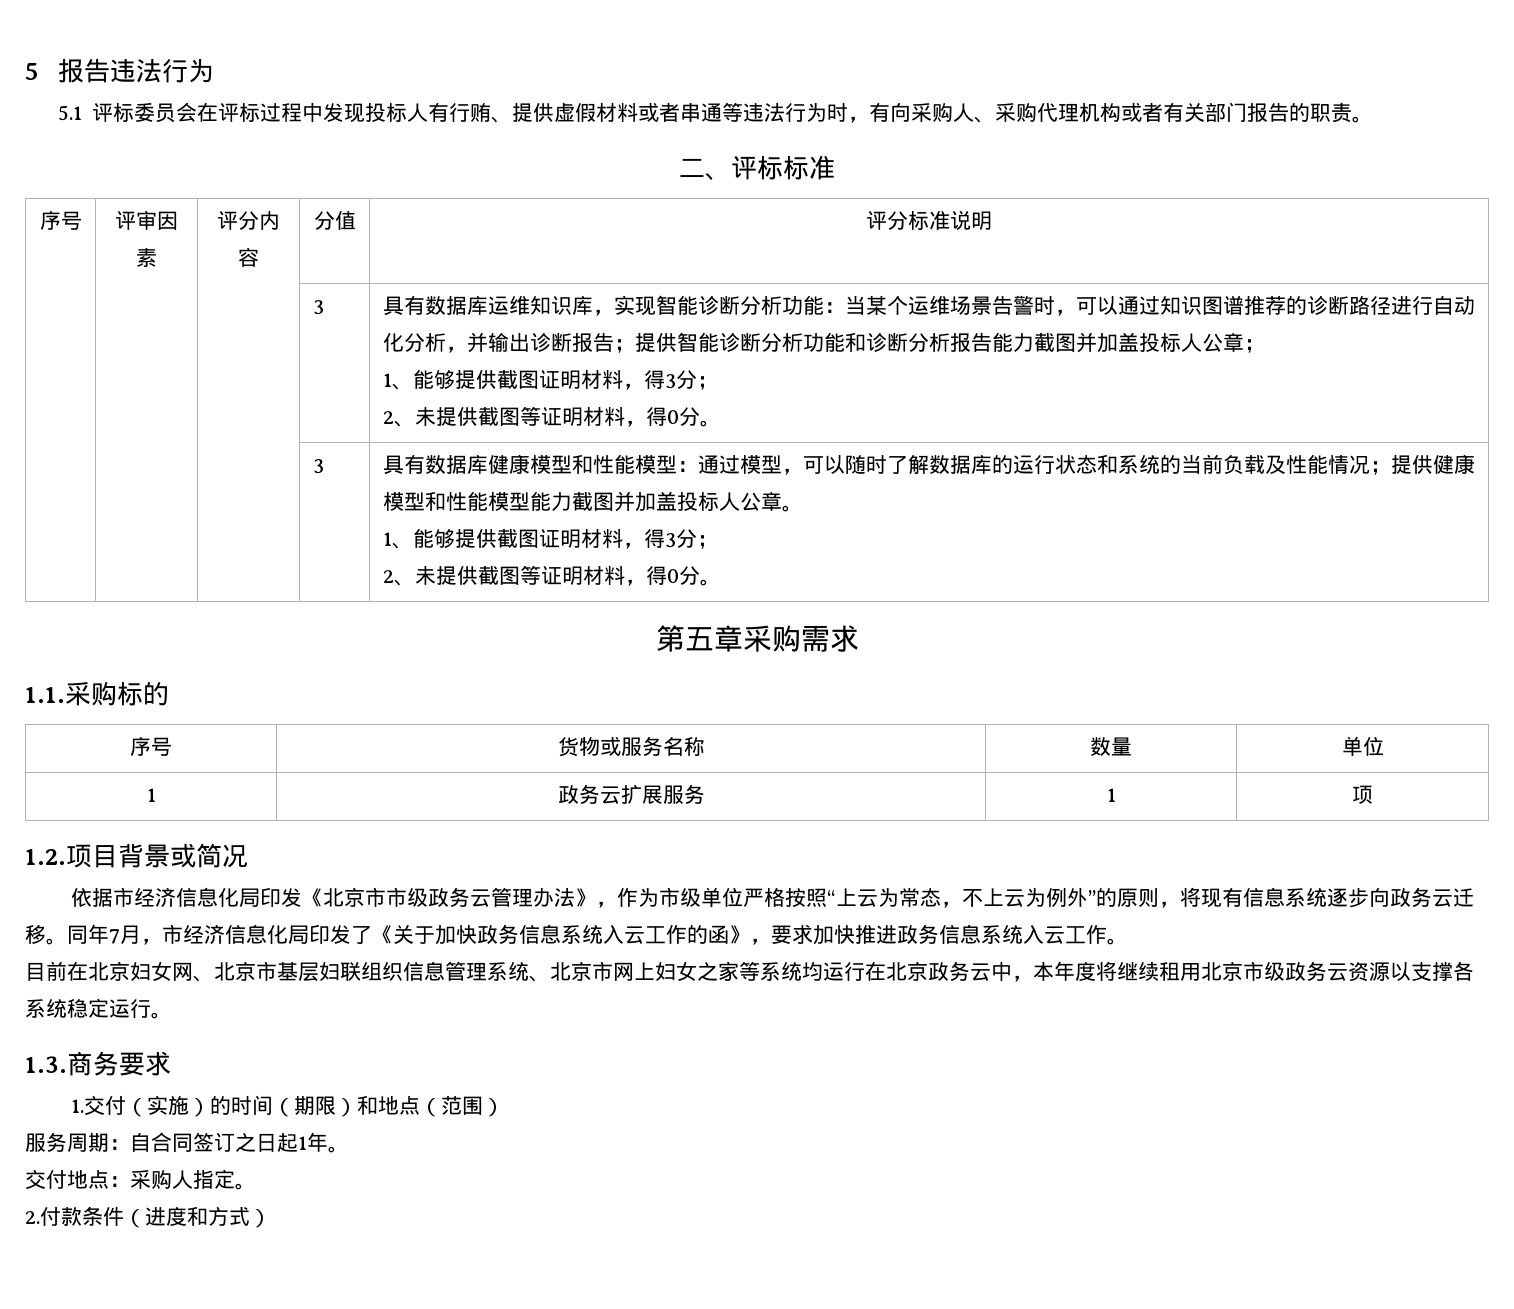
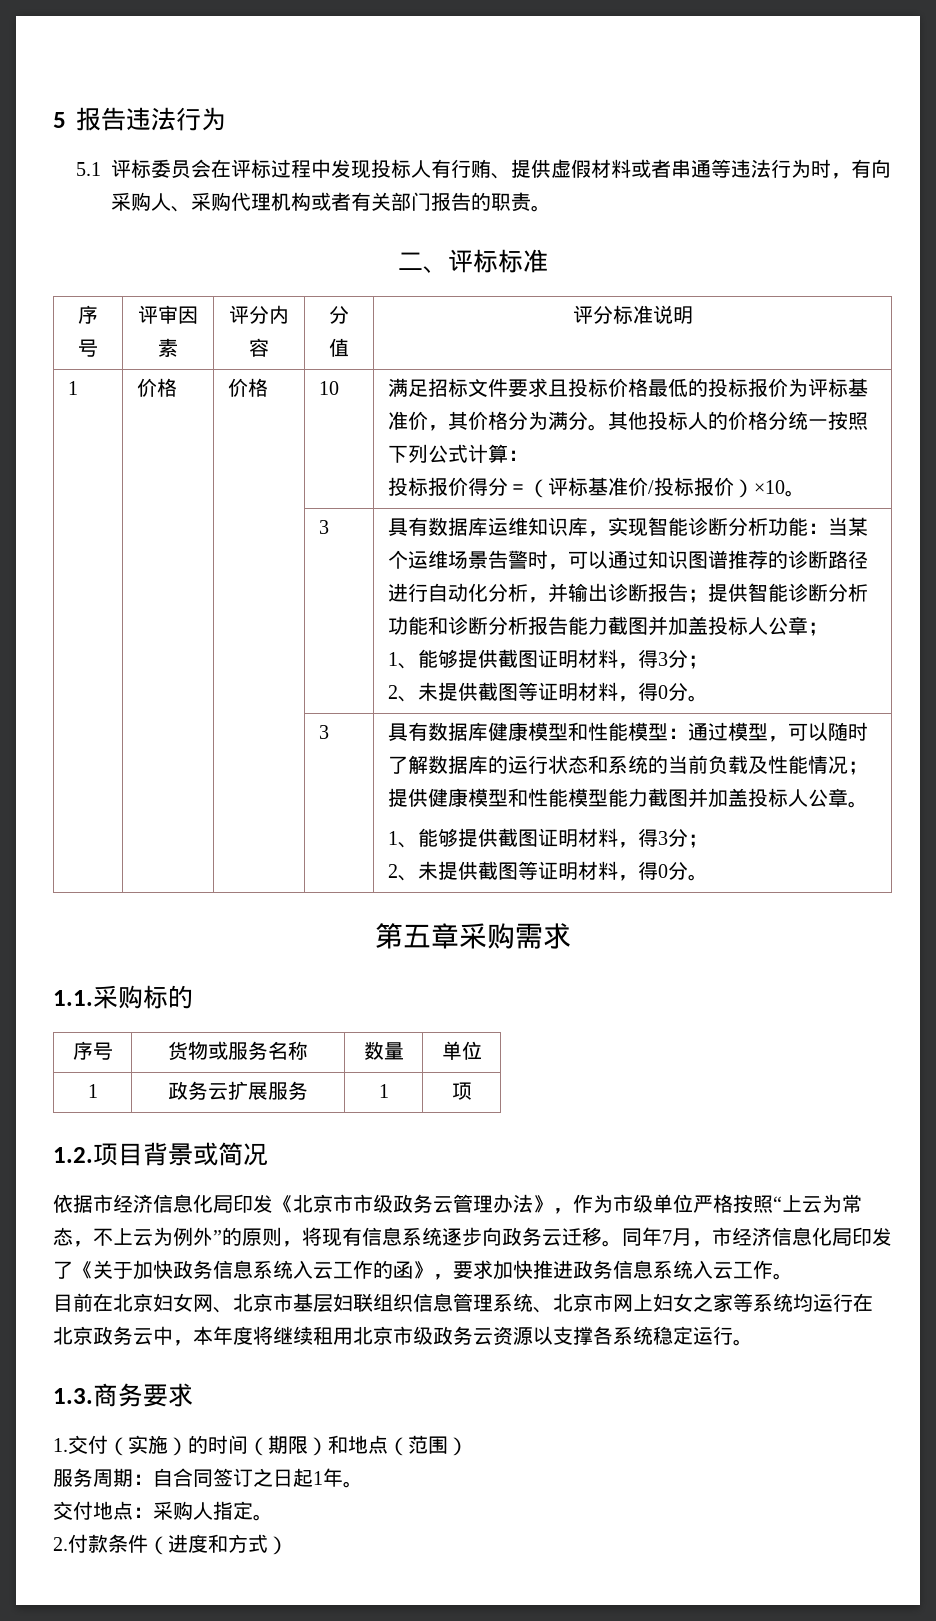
(992, 220) none -> [68,381,79,395] [137,378,178,397] [228,378,269,397] [319,381,340,395] [388,378,869,397] [388,411,869,431] [388,444,529,463] [388,477,806,498] // 1 | 价格 | 价格 | 10 | 满足招标文件要求且投标价格最低的投标报价为评标基准价，其价格分为满分。其他投标人的价格分统一按照下列公式计算： // 投标报价得分＝（评标基准价/投标报价）×10。

